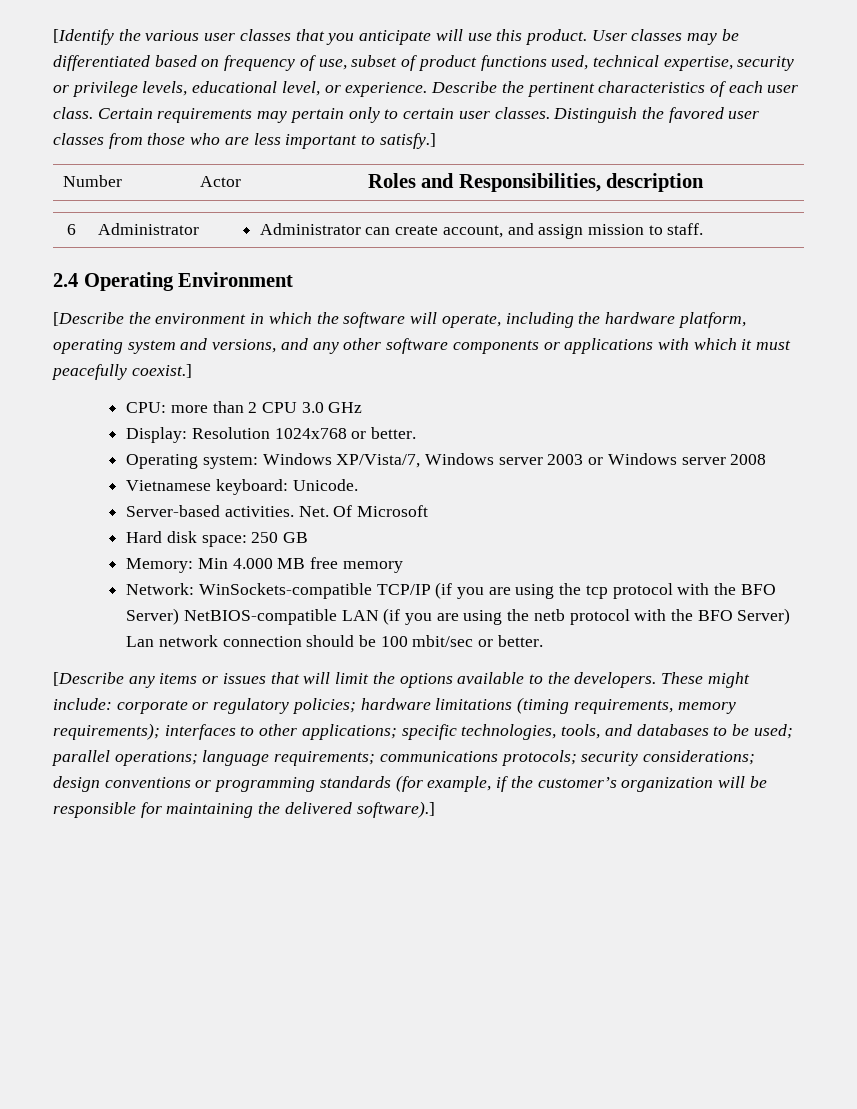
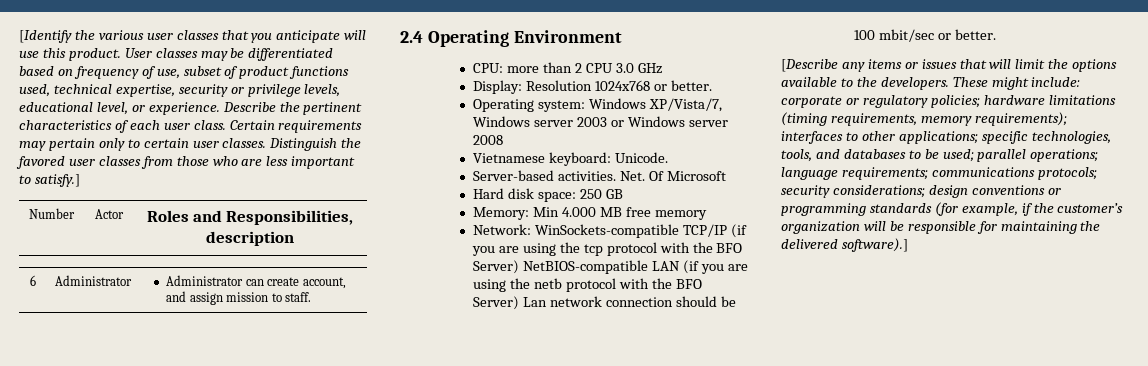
[53,312,746,328] [53,338,792,354] [51,364,192,380] // [Describe the environment in which the software will operate, including the hardware platform, operating system and versions, and any other software components or applications with which it must peacefully coexist.] -> (622, 36) none

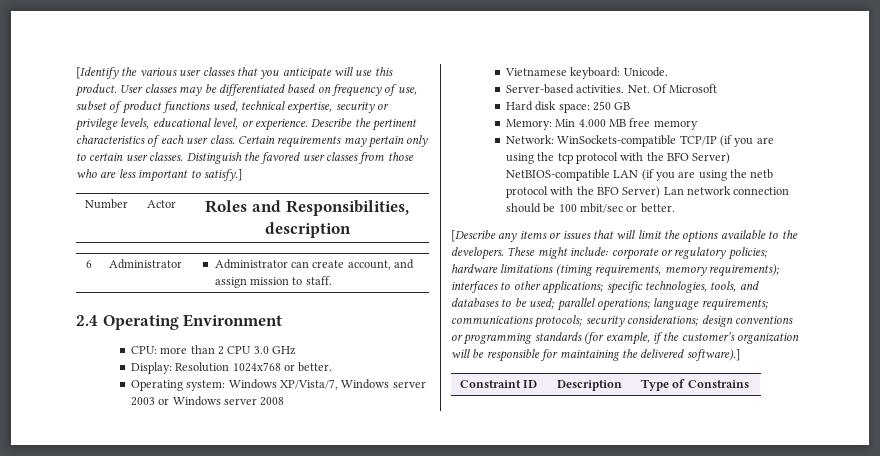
(908, 245) none -> [459,380,538,388] [556,380,622,391] [640,379,749,391] // Constraint ID | Description | Type of Constrains

